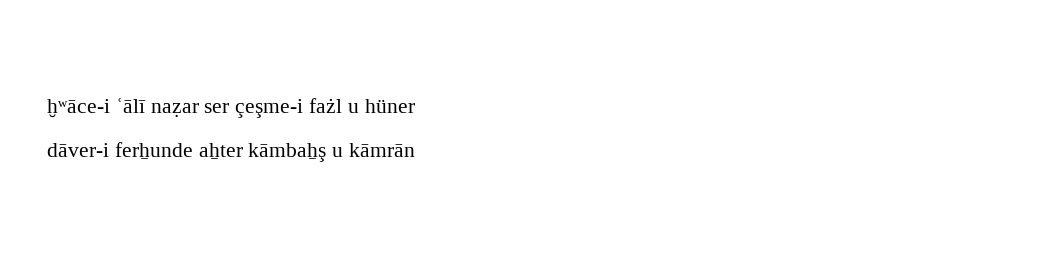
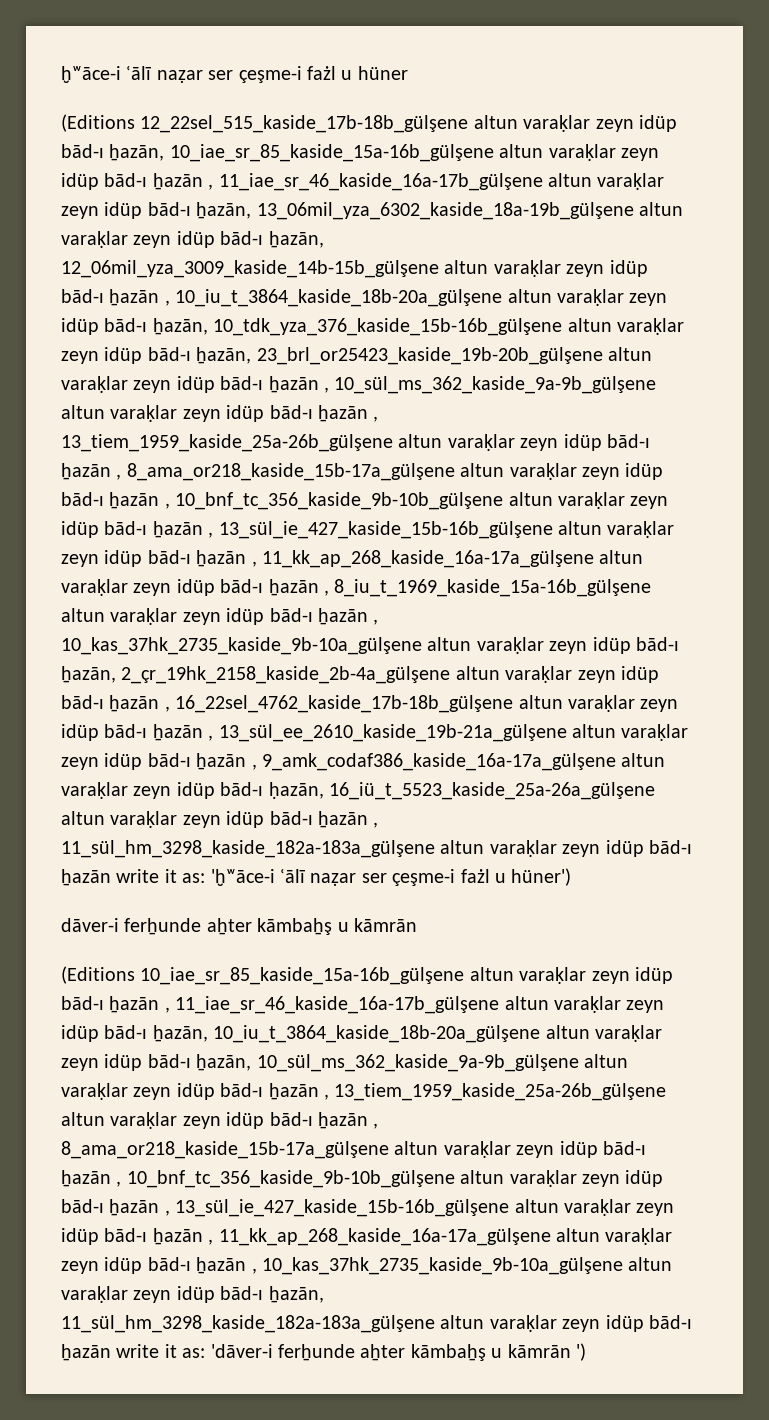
(415, 106) none -> [61,114,677,133] [61,144,659,162] [61,173,665,191] [61,202,683,220] [61,231,324,248] [61,260,648,278] [61,289,668,307] [61,318,684,336] [61,347,652,365] [61,376,657,394] [61,405,379,422] [61,434,650,452] [61,463,664,481] [61,492,669,510] [61,521,675,539] [61,550,644,568] [61,579,652,597] [61,608,379,625] [61,637,679,655] [61,666,659,684] [61,695,679,713] [61,724,689,742] [61,753,666,771] [61,782,655,800] [61,811,379,828] [61,840,692,858] [61,868,572,886] // (Editions 12_22sel_515_kaside_17b-18b_gülşene altun varaḳlar zeyn idüp bād-ı ẖazān, 10_iae_sr_85_kaside_15a-16b_gülşene altun varaḳlar zeyn idüp bād-ı ẖazān , 11_iae_sr_46_kaside_16a-17b_gülşene altun varaḳlar zeyn idüp bād-ı ẖazān, 13_06mil_yza_6302_kaside_18a-19b_gülşene altun varaḳlar zeyn idüp bād-ı ẖazān, 12_06mil_yza_3009_kaside_14b-15b_gülşene altun varaḳlar zeyn idüp bād-ı ẖazān , 10_iu_t_3864_kaside_18b-20a_gülşene altun varaḳlar zeyn idüp bād-ı ẖazān, 10_tdk_yza_376_kaside_15b-16b_gülşene altun varaḳlar zeyn idüp bād-ı ẖazān, 23_brl_or25423_kaside_19b-20b_gülşene altun varaḳlar zeyn idüp bād-ı ẖazān , 10_sül_ms_362_kaside_9a-9b_gülşene altun varaḳlar zeyn idüp bād-ı ẖazān , 13_tiem_1959_kaside_25a-26b_gülşene altun varaḳlar zeyn idüp bād-ı ẖazān , 8_ama_or218_kaside_15b-17a_gülşene altun varaḳlar zeyn idüp bād-ı ẖazān , 10_bnf_tc_356_kaside_9b-10b_gülşene altun varaḳlar zeyn idüp bād-ı ẖazān , 13_sül_ie_427_kaside_15b-16b_gülşene altun varaḳlar zeyn idüp bād-ı ẖazān , 11_kk_ap_268_kaside_16a-17a_gülşene altun varaḳlar zeyn idüp bād-ı ẖazān , 8_iu_t_1969_kaside_15a-16b_gülşene altun varaḳlar zeyn idüp bād-ı ẖazān , 10_kas_37hk_2735_kaside_9b-10a_gülşene altun varaḳlar zeyn idüp bād-ı ẖazān, 2_çr_19hk_2158_kaside_2b-4a_gülşene altun varaḳlar zeyn idüp bād-ı ẖazān , 16_22sel_4762_kaside_17b-18b_gülşene altun varaḳlar zeyn idüp bād-ı ẖazān , 13_sül_ee_2610_kaside_19b-21a_gülşene altun varaḳlar zeyn idüp bād-ı ẖazān , 9_amk_codaf386_kaside_16a-17a_gülşene altun varaḳlar zeyn idüp bād-ı ḥazān, 16_iü_t_5523_kaside_25a-26a_gülşene altun varaḳlar zeyn idüp bād-ı ẖazān , 11_sül_hm_3298_kaside_182a-183a_gülşene altun varaḳlar zeyn idüp bād-ı ẖazān write it as: 'ḫʷāce-i ʿālī naẓar ser çeşme-i fażl u hüner')
(416, 150) none -> [61,966,673,985] [61,996,665,1014] [61,1025,662,1043] [61,1054,628,1072] [61,1083,667,1101] [61,1112,379,1129] [61,1141,646,1159] [61,1170,664,1188] [61,1199,675,1217] [61,1228,673,1246] [61,1257,673,1275] [61,1286,324,1303] [61,1315,692,1333] [61,1343,586,1361] // (Editions 10_iae_sr_85_kaside_15a-16b_gülşene altun varaḳlar zeyn idüp bād-ı ẖazān , 11_iae_sr_46_kaside_16a-17b_gülşene altun varaḳlar zeyn idüp bād-ı ẖazān, 10_iu_t_3864_kaside_18b-20a_gülşene altun varaḳlar zeyn idüp bād-ı ẖazān, 10_sül_ms_362_kaside_9a-9b_gülşene altun varaḳlar zeyn idüp bād-ı ẖazān , 13_tiem_1959_kaside_25a-26b_gülşene altun varaḳlar zeyn idüp bād-ı ẖazān , 8_ama_or218_kaside_15b-17a_gülşene altun varaḳlar zeyn idüp bād-ı ẖazān , 10_bnf_tc_356_kaside_9b-10b_gülşene altun varaḳlar zeyn idüp bād-ı ẖazān , 13_sül_ie_427_kaside_15b-16b_gülşene altun varaḳlar zeyn idüp bād-ı ẖazān , 11_kk_ap_268_kaside_16a-17a_gülşene altun varaḳlar zeyn idüp bād-ı ẖazān , 10_kas_37hk_2735_kaside_9b-10a_gülşene altun varaḳlar zeyn idüp bād-ı ẖazān, 11_sül_hm_3298_kaside_182a-183a_gülşene altun varaḳlar zeyn idüp bād-ı ẖazān write it as: 'dāver-i ferẖunde aẖter kāmbaẖş u kāmrān ')

